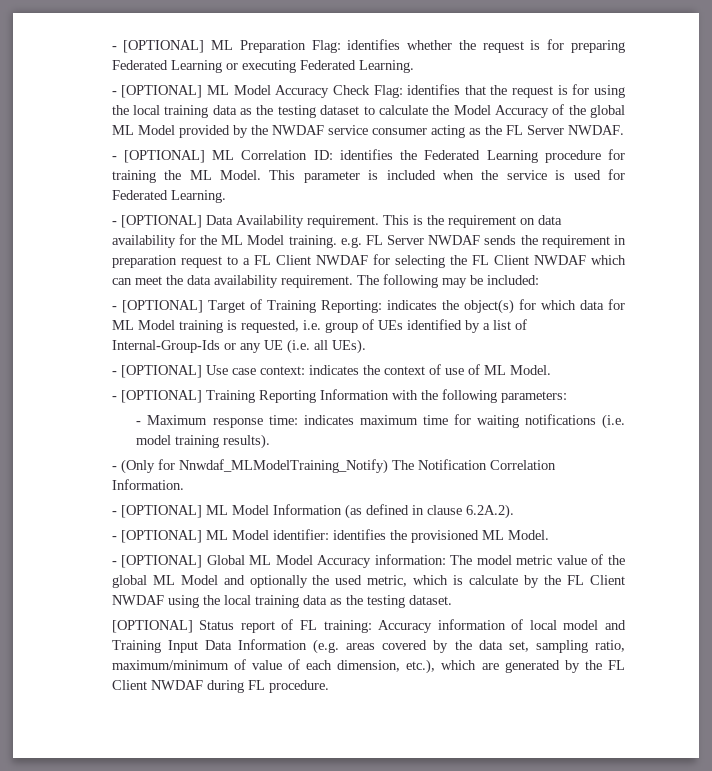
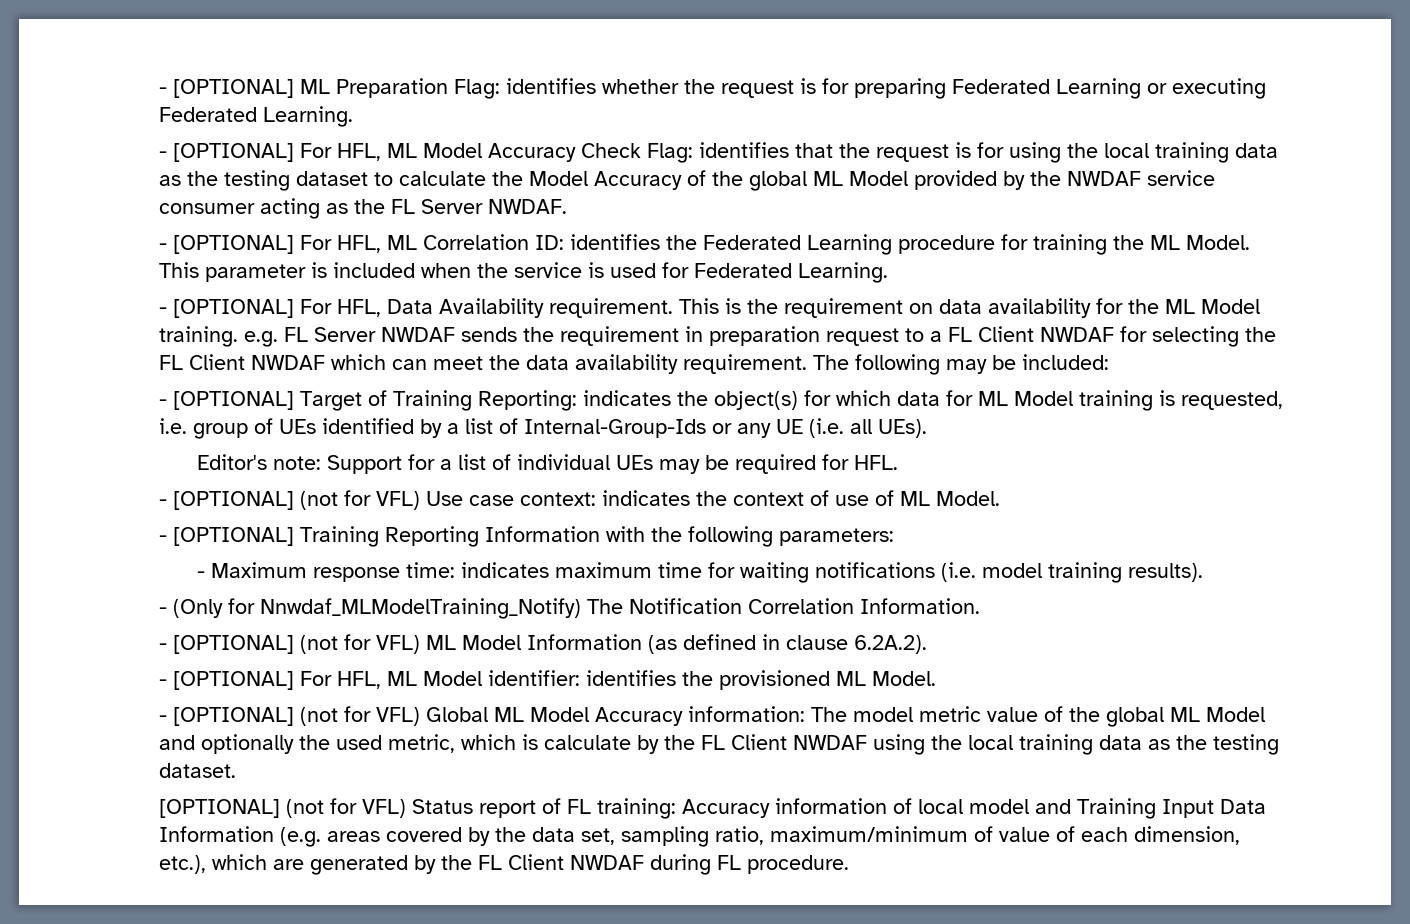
(203, 91) none -> [299,143,381,161] For HFL,
(205, 156) none -> [299,235,381,253] For HFL,
(202, 221) none -> [299,299,381,317] For HFL,
[111,365,202,378] // - [OPTIONAL] -> [196,454,898,474] [158,490,420,510] // Editor's note: Support for a list of individual UEs may be required for HFL. // - [OPTIONAL] (not for VFL)
(202, 511) none -> [299,634,420,654] (not for VFL)
(202, 536) none -> [299,671,381,689] For HFL,
(203, 561) none -> [299,706,420,726] (not for VFL)
(193, 626) none -> [285,798,406,818] (not for VFL)

